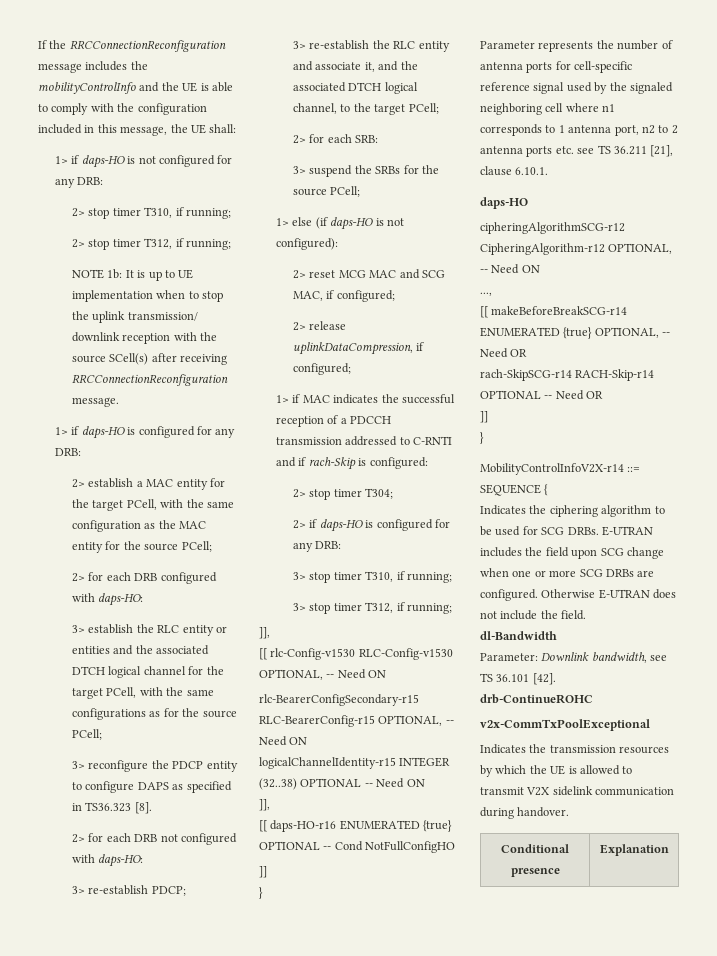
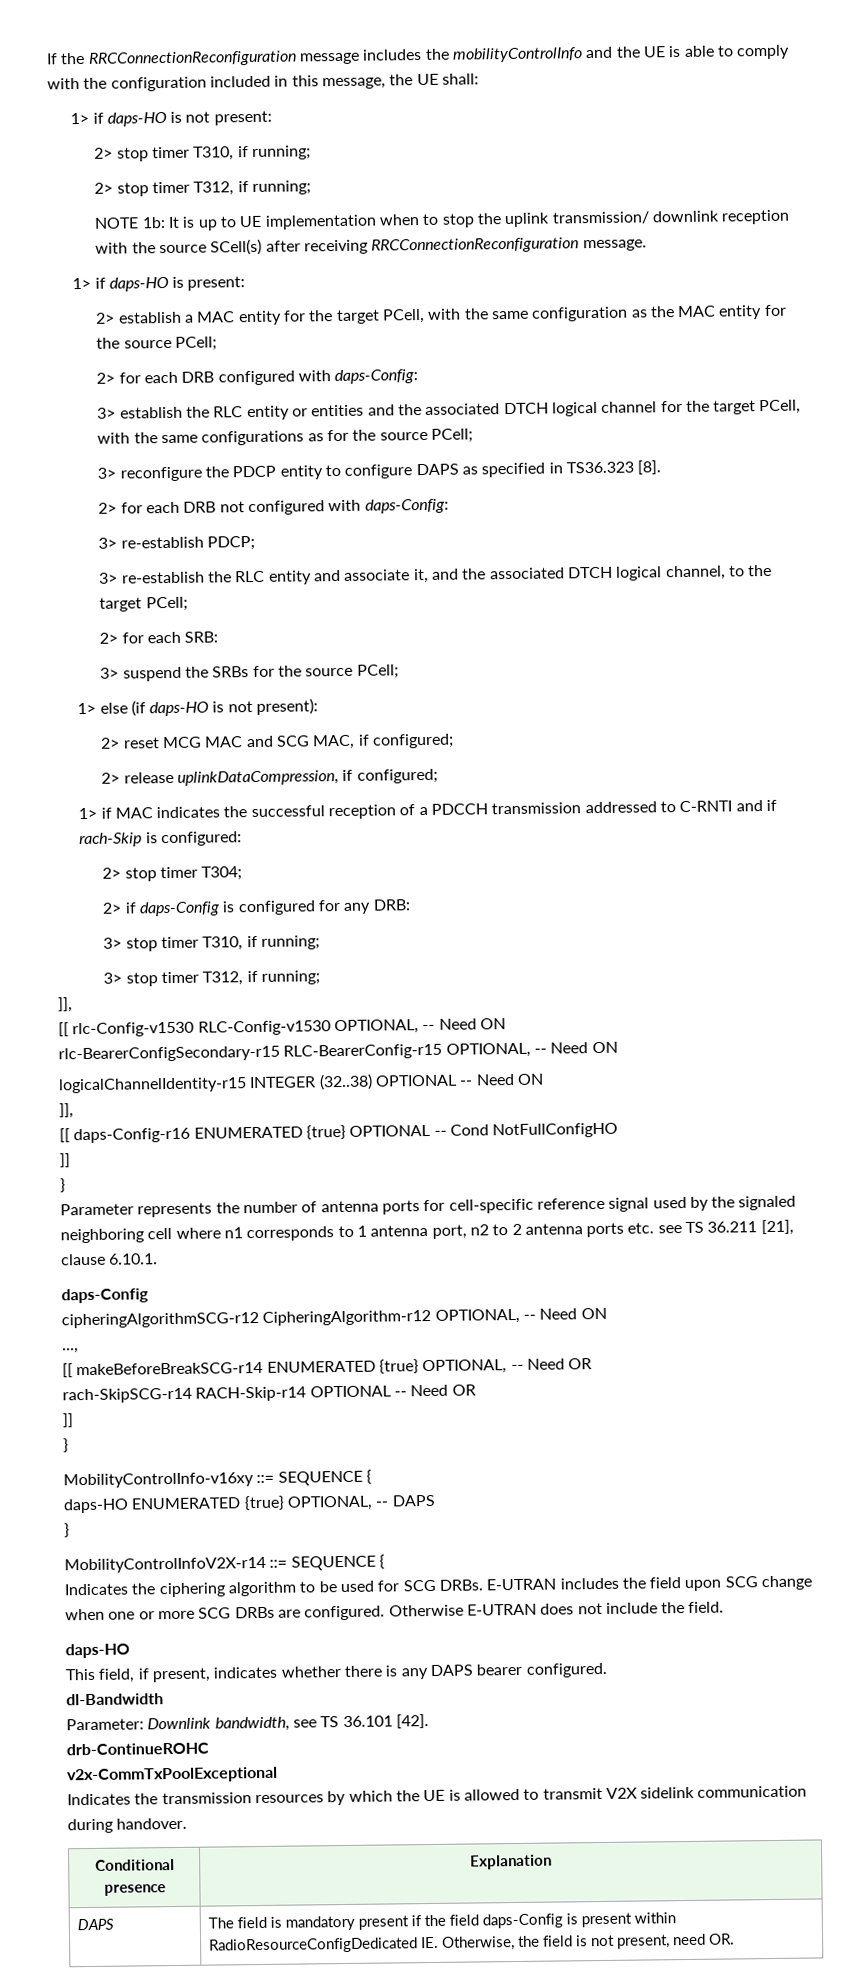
[158,155,233,167] [55,177,104,188] configured for any DRB: -> [213,110,272,126] present:
[138,426,236,438] [55,448,82,456] configured for any DRB: -> [187,276,246,291] present:
[98,593,144,606] daps-HO: -> [334,369,419,385] daps-Config:
[98,854,144,867] daps-HO: -> [364,498,449,514] daps-Config:
[276,238,339,250] configured): -> [256,698,319,715] present):
[319,519,363,532] daps-HO -> [138,901,220,917] daps-Config
[270,820,337,832] daps-HO-r16 -> [73,1127,191,1144] daps-Config-r16
[480,197,528,209] daps-HO -> [61,1288,149,1304] daps-Config
(484, 438) none -> [63,1469,372,1489] [63,1494,435,1514] [64,1523,70,1538] // MobilityControlInfo-v16xy ::= SEQUENCE { // daps-HO ENUMERATED {true} OPTIONAL, -- DAPS // }
(587, 615) none -> [65,1643,130,1659] [65,1662,607,1683] // daps-HO // This field, if present, indicates whether there is any DAPS bearer configured.
(669, 850) none -> [77,1918,115,1931] [208,1912,677,1931] [209,1933,736,1954] // DAPS | The field is mandatory present if the field daps-Config is present within RadioResourceConfigDedicated IE. Otherwise, the field is not present, need OR.

